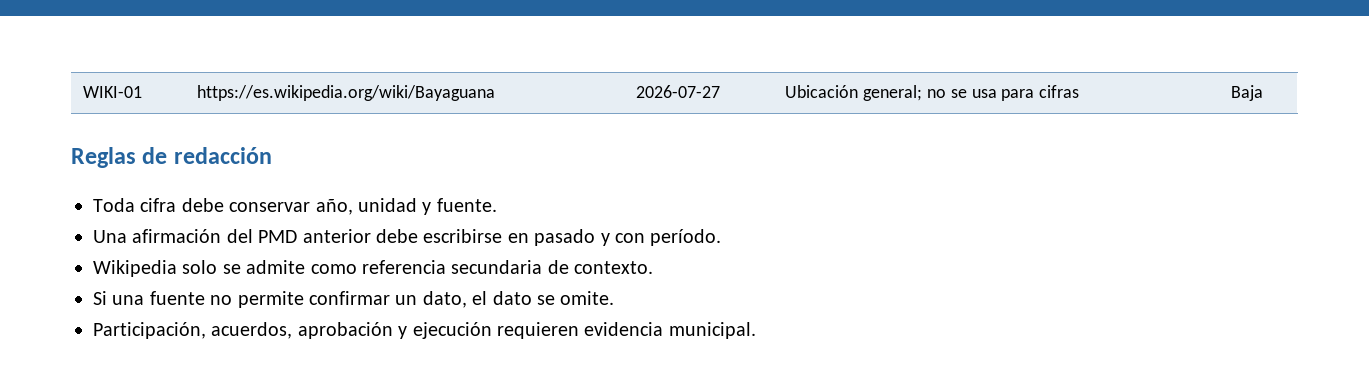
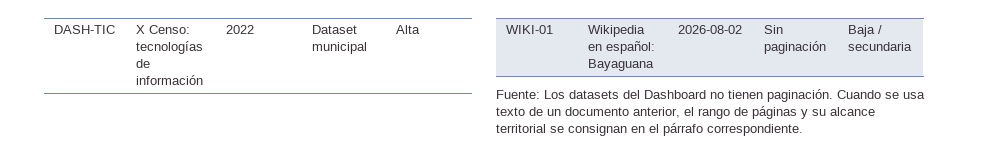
[83,86,143,98] [197,85,496,101] [636,85,721,98] [785,85,1080,101] [1231,85,1264,101] [71,147,272,168] [93,198,497,215] [93,229,722,246] [93,260,654,277] [93,291,615,308] [93,322,756,339] WIKI-01 | https://es.wikipedia.org/wiki/Bayaguana | 2026-07-27 | Ubicación general; no se usa para cifras | Baja // Reglas de redacción // Toda cifra debe conservar año, unidad y fuente. // Una afirmación del PMD anterior debe escribirse en pasado y con período. // Wikipedia solo se admite como referencia secundaria de contexto. // Si una fuente no permite confirmar un dato, el dato se omite. // Participación, acuerdos, aprobación y ejecución requieren evidencia municipal. -> [54,25,116,34] [136,25,191,34] [136,41,204,54] [136,59,151,68] [136,75,204,85] [226,25,255,34] [312,25,358,34] [312,42,368,54] [396,25,421,34] [506,25,554,34] [588,25,646,37] [588,41,656,54] [588,59,655,71] [678,25,743,34] [764,25,784,34] [764,41,827,54] [848,25,883,37] [848,42,913,51] [496,89,925,102] [496,106,875,119] [496,123,803,136] DASH-TIC | X Censo: tecnologías de información | 2022 | Dataset municipal | Alta // WIKI-01 | Wikipedia en español: Bayaguana | 2026-08-02 | Sin paginación | Baja / secundaria // Fuente: Los datasets del Dashboard no tienen paginación. Cuando se usa texto de un documento anterior, el rango de páginas y su alcance territorial se consignan en el párrafo correspondiente.

